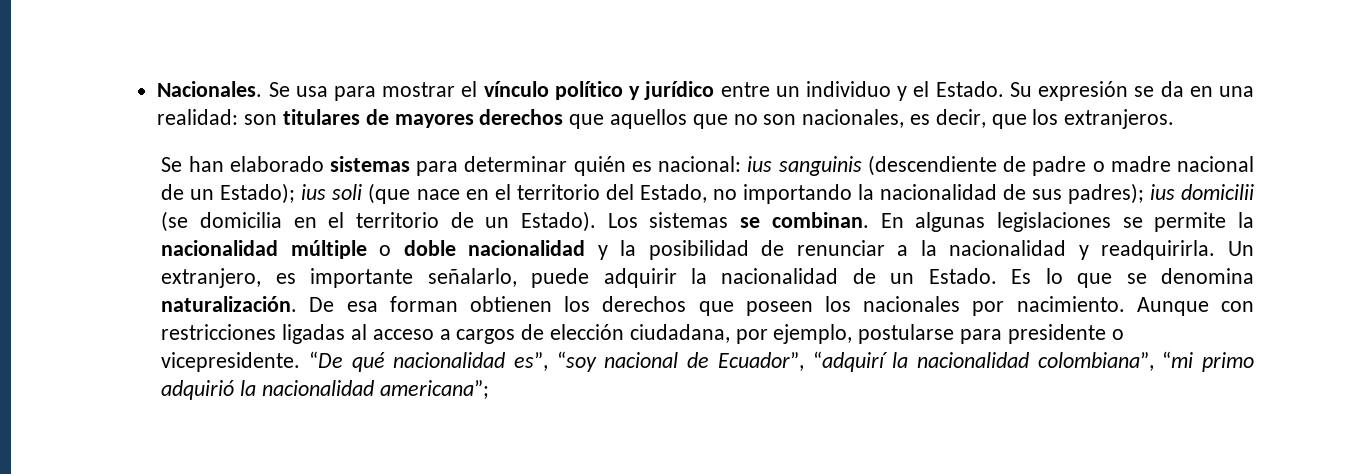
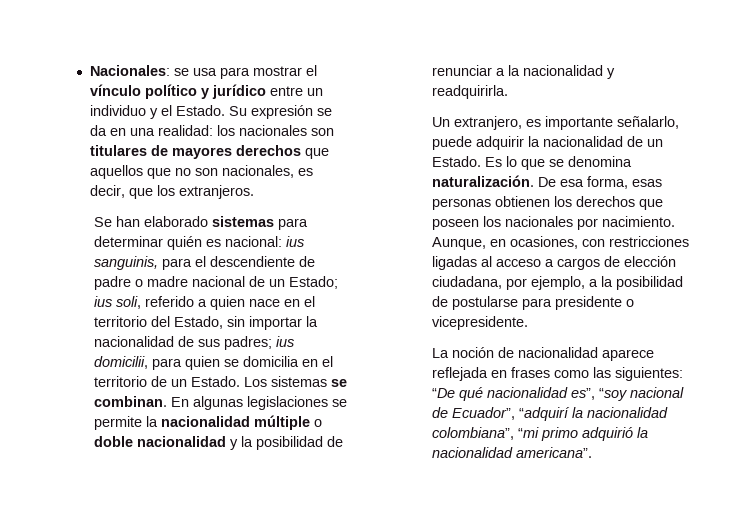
[157,81,290,97] Nacionales. Se -> [90,65,190,76] Nacionales: se
(239, 117) none -> [217,125,308,136] los nacionales
[778,155,997,176] sanguinis (descendiente -> [94,256,296,270] sanguinis, para el descendiente
[220,183,411,204] Estado); ius soli (que -> [289,276,339,289] [94,296,246,310] Estado; ius soli, referido a quien
[712,184,852,204] no importando -> [227,316,303,330] sin importar
[1067,183,1254,204] [161,211,189,232] padres); ius domicilii (se -> [224,336,295,350] [94,356,240,370] padres; ius domicilii, para quien se
[521,211,597,232] Estado). -> [191,376,241,387] Estado.
(1216, 250) none -> (509, 92) //
[389,296,458,312] forman -> [587,176,663,189] [432,198,492,210] forma, esas personas
[1136,297,1209,316] Aunque -> [432,236,579,250] Aunque, en ocasiones,
(853, 334) none -> [589,276,684,290] [432,296,449,307] a la posibilidad de
(301, 362) none -> [432,347,655,361] [432,367,684,381] // La noción de nacionalidad aparece reflejada en frases como las siguientes:
[379,380,489,399] americana”; -> [516,447,593,458] americana”.

